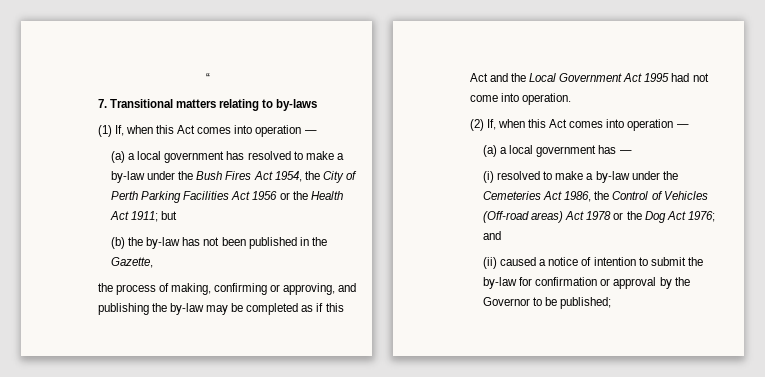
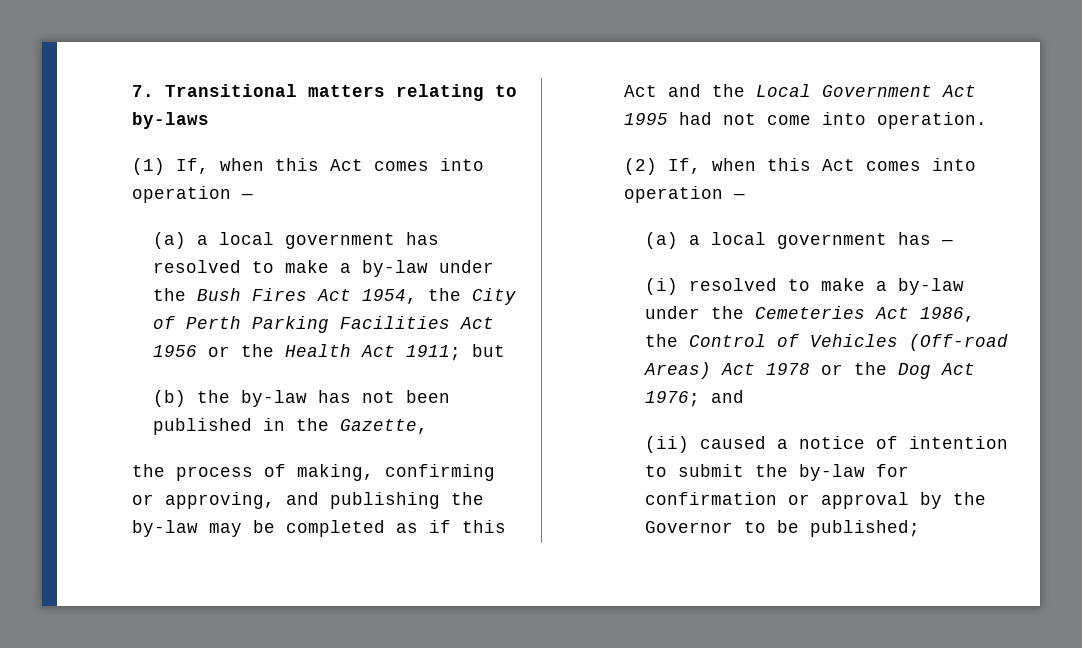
[205,73,210,82] “ // -> (131, 91) none
[531,211,564,223] areas) -> [643,362,711,379] Areas)

